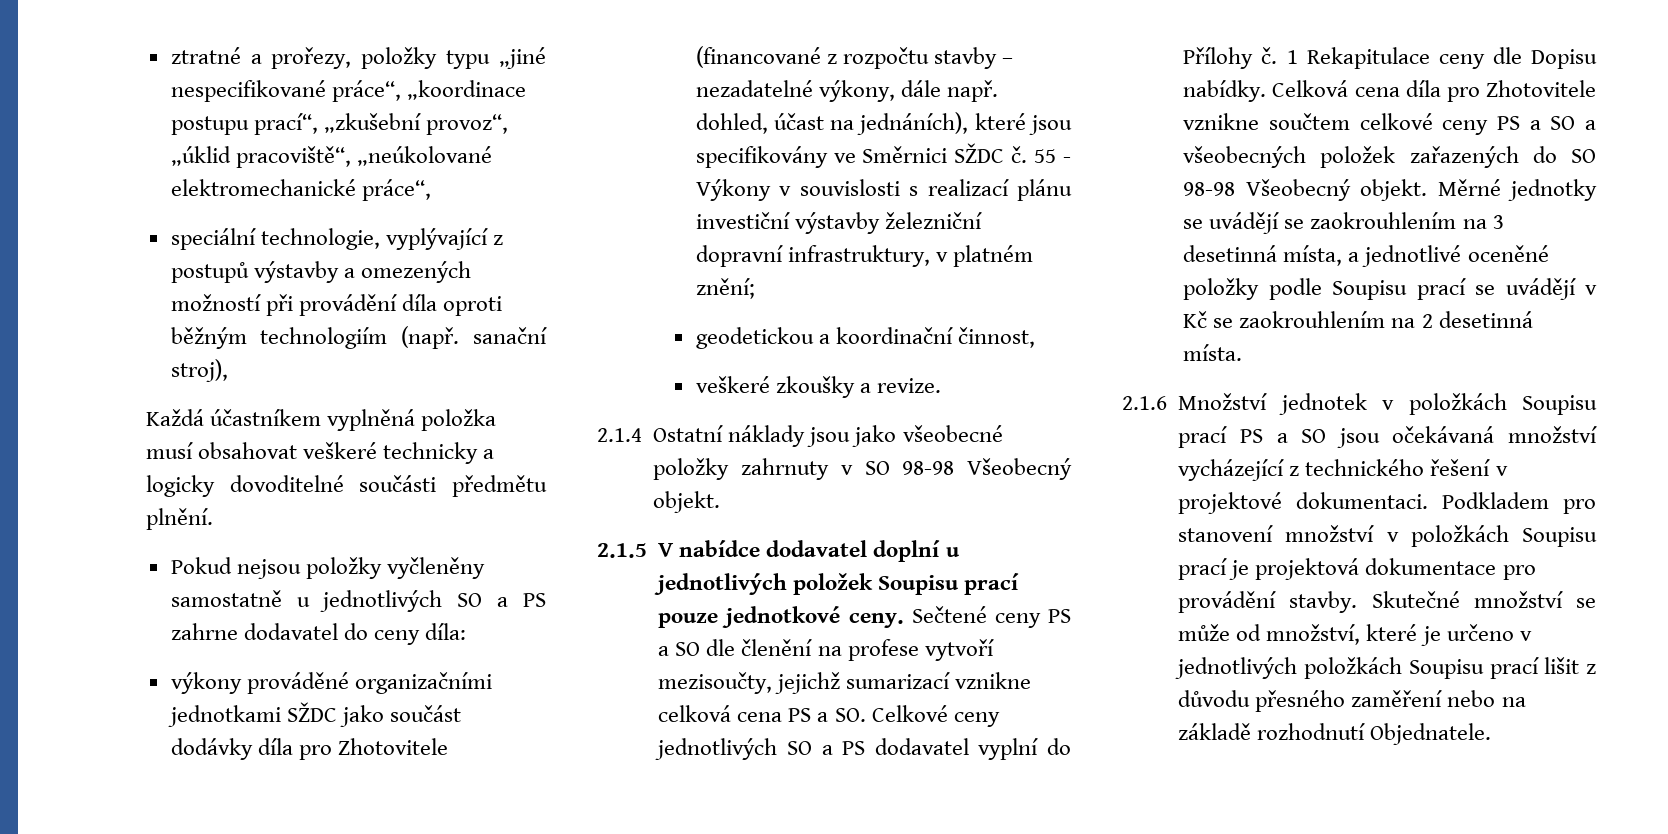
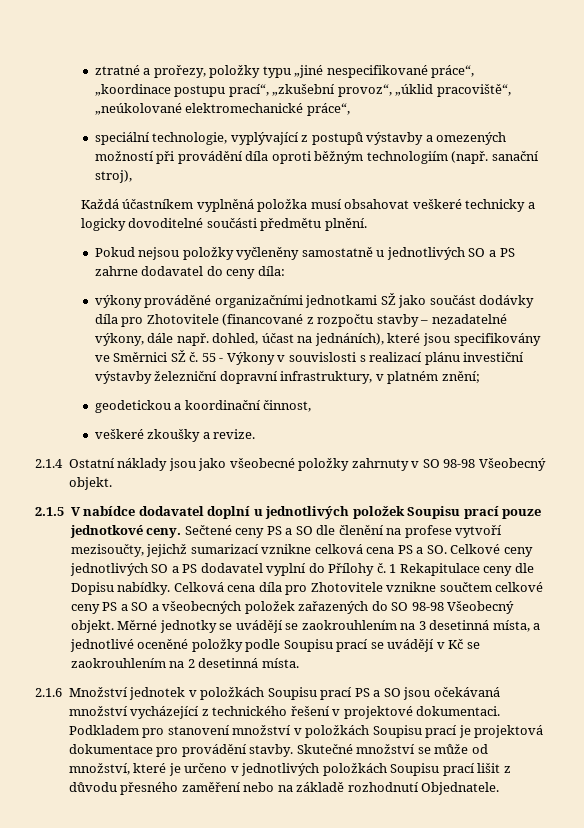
[286,702,337,722] SŽDC -> [380,293,396,305] SŽ
[954,143,1005,163] SŽDC -> [170,350,186,362] SŽ

